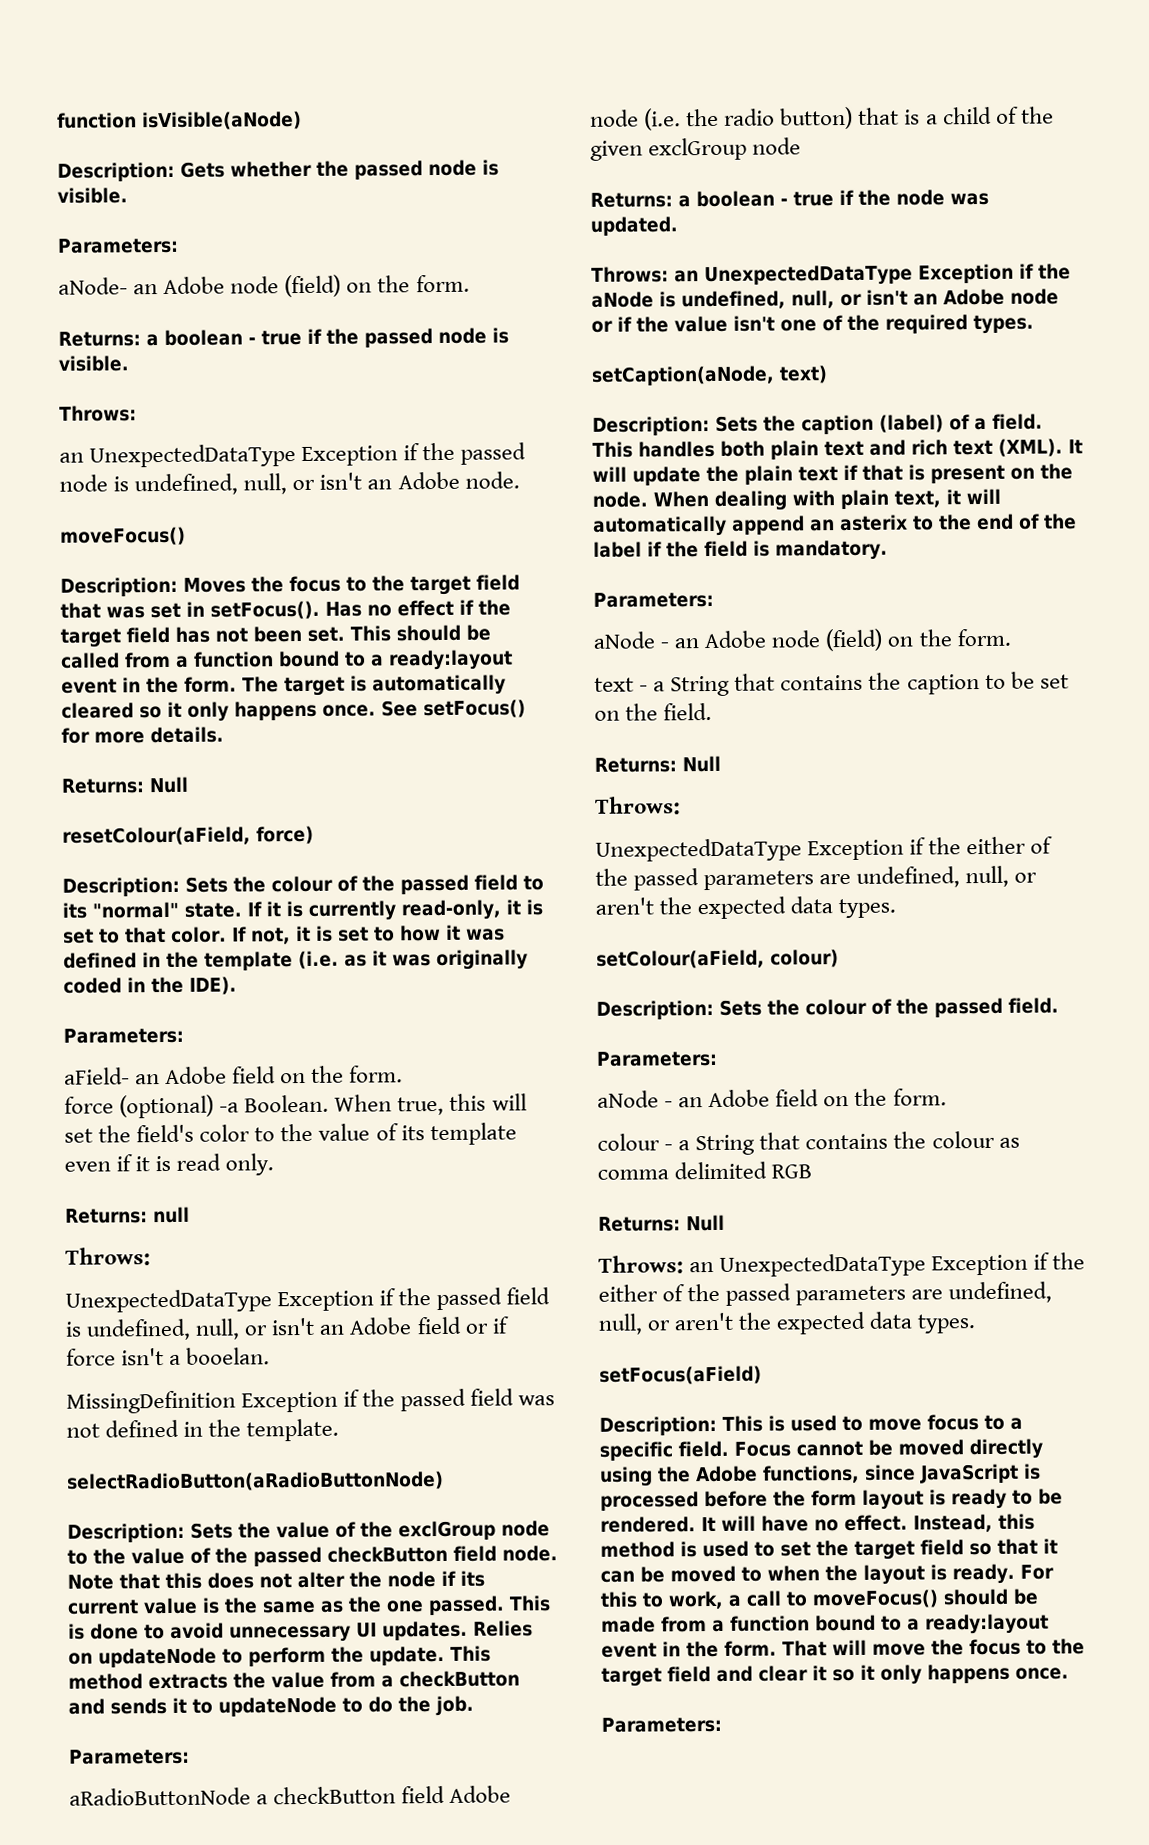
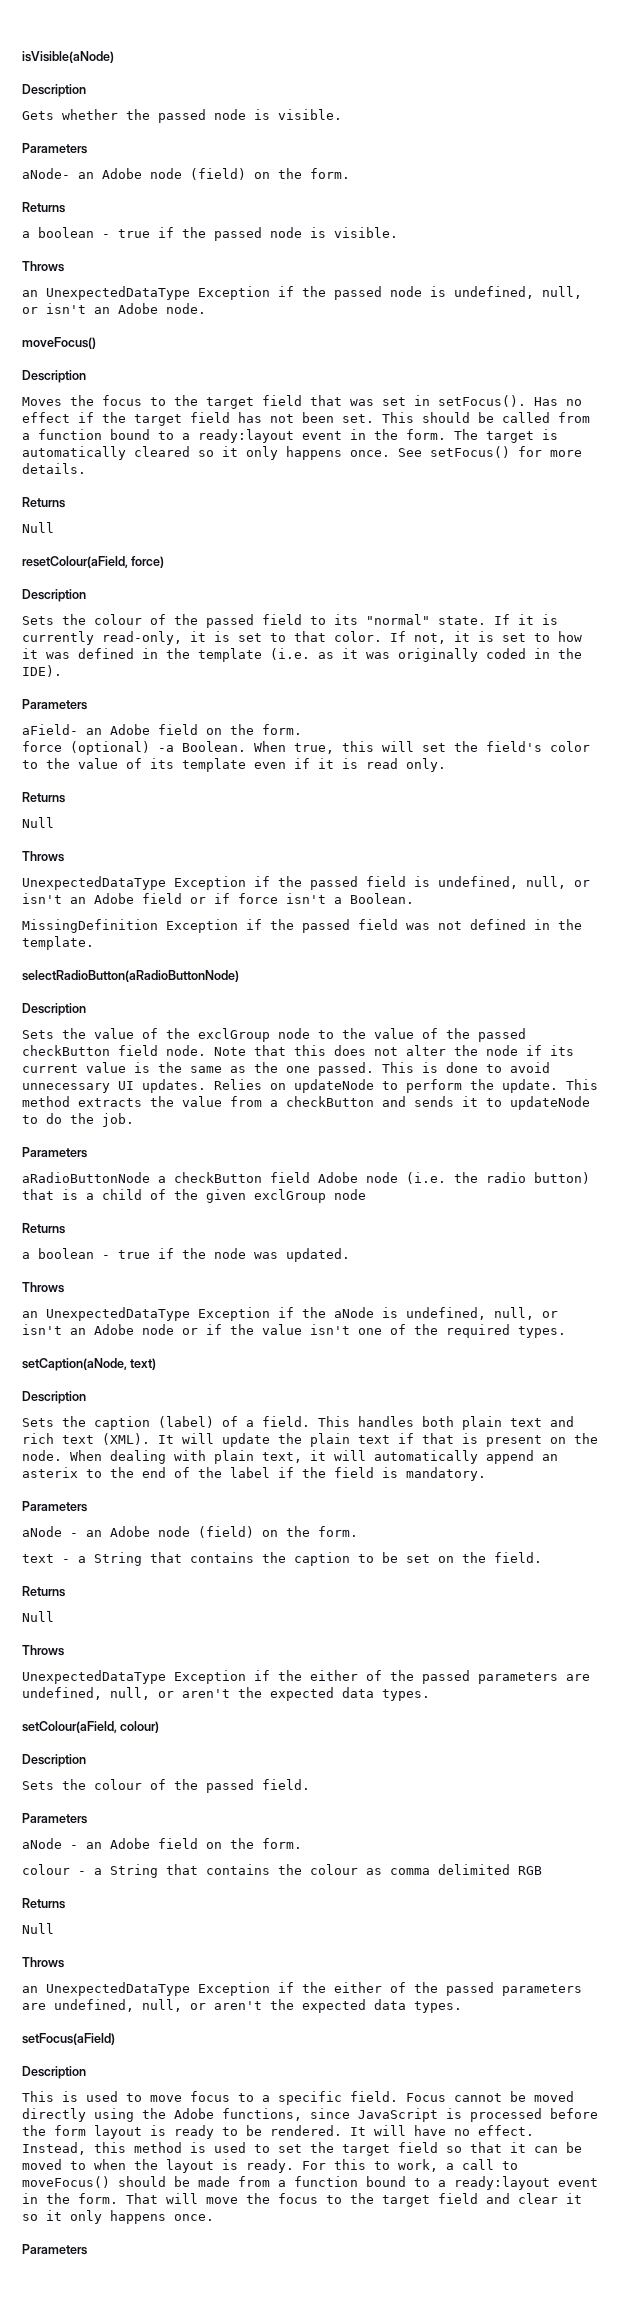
[57,112,137,129] function -> (22, 57) none
[57,161,175,182] Description: -> [22,84,86,97] Description //
[57,237,179,254] Parameters: -> [22,143,87,154] Parameters
[58,331,141,347] Returns: -> [22,202,65,213] Returns //
[59,405,137,422] Throws: -> [22,261,64,272] Throws
[60,576,178,597] Description: -> [22,370,86,383] Description //
[61,778,145,794] Returns: -> [22,497,65,508] Returns //
[62,876,180,897] Description: -> [22,589,86,602] Description //
[63,1027,184,1044] Parameters: -> [22,699,87,710] Parameters
[65,1206,190,1224] [65,1247,151,1266] Returns: null // Throws: -> [22,792,65,803] [22,817,54,828] [22,851,64,862] Returns // Null // Throws
[186,1347,271,1365] booelan. -> [350,893,414,904] Boolean.
[67,1522,185,1543] Description: -> [22,1003,86,1016] Description //
[69,1748,190,1765] Parameters: -> [22,1147,87,1158] Parameters
[590,192,673,208] Returns: -> [22,1223,65,1234] Returns //
[591,266,669,283] Throws: -> [22,1282,64,1293] Throws //
[592,415,710,436] Description: -> [22,1391,86,1404] Description //
[593,591,714,608] Parameters: -> [22,1501,87,1512] Parameters
[594,755,721,773] [595,796,681,815] Returns: Null // Throws: -> [22,1586,65,1597] [22,1611,54,1622] [22,1645,64,1656] Returns // Null // Throws
[596,999,714,1020] Description: -> [22,1754,86,1767] Description //
[596,1050,718,1067] Parameters: -> [22,1813,87,1824] Parameters
[598,1214,725,1232] [598,1255,684,1274] Returns: Null // Throws: -> [22,1898,65,1909] [22,1923,54,1934] [22,1957,64,1968] Returns // Null // Throws //
[599,1415,717,1436] Description: -> [22,2066,86,2079] Description //
[601,1716,722,1733] Parameters: -> [22,2244,87,2255] Parameters

